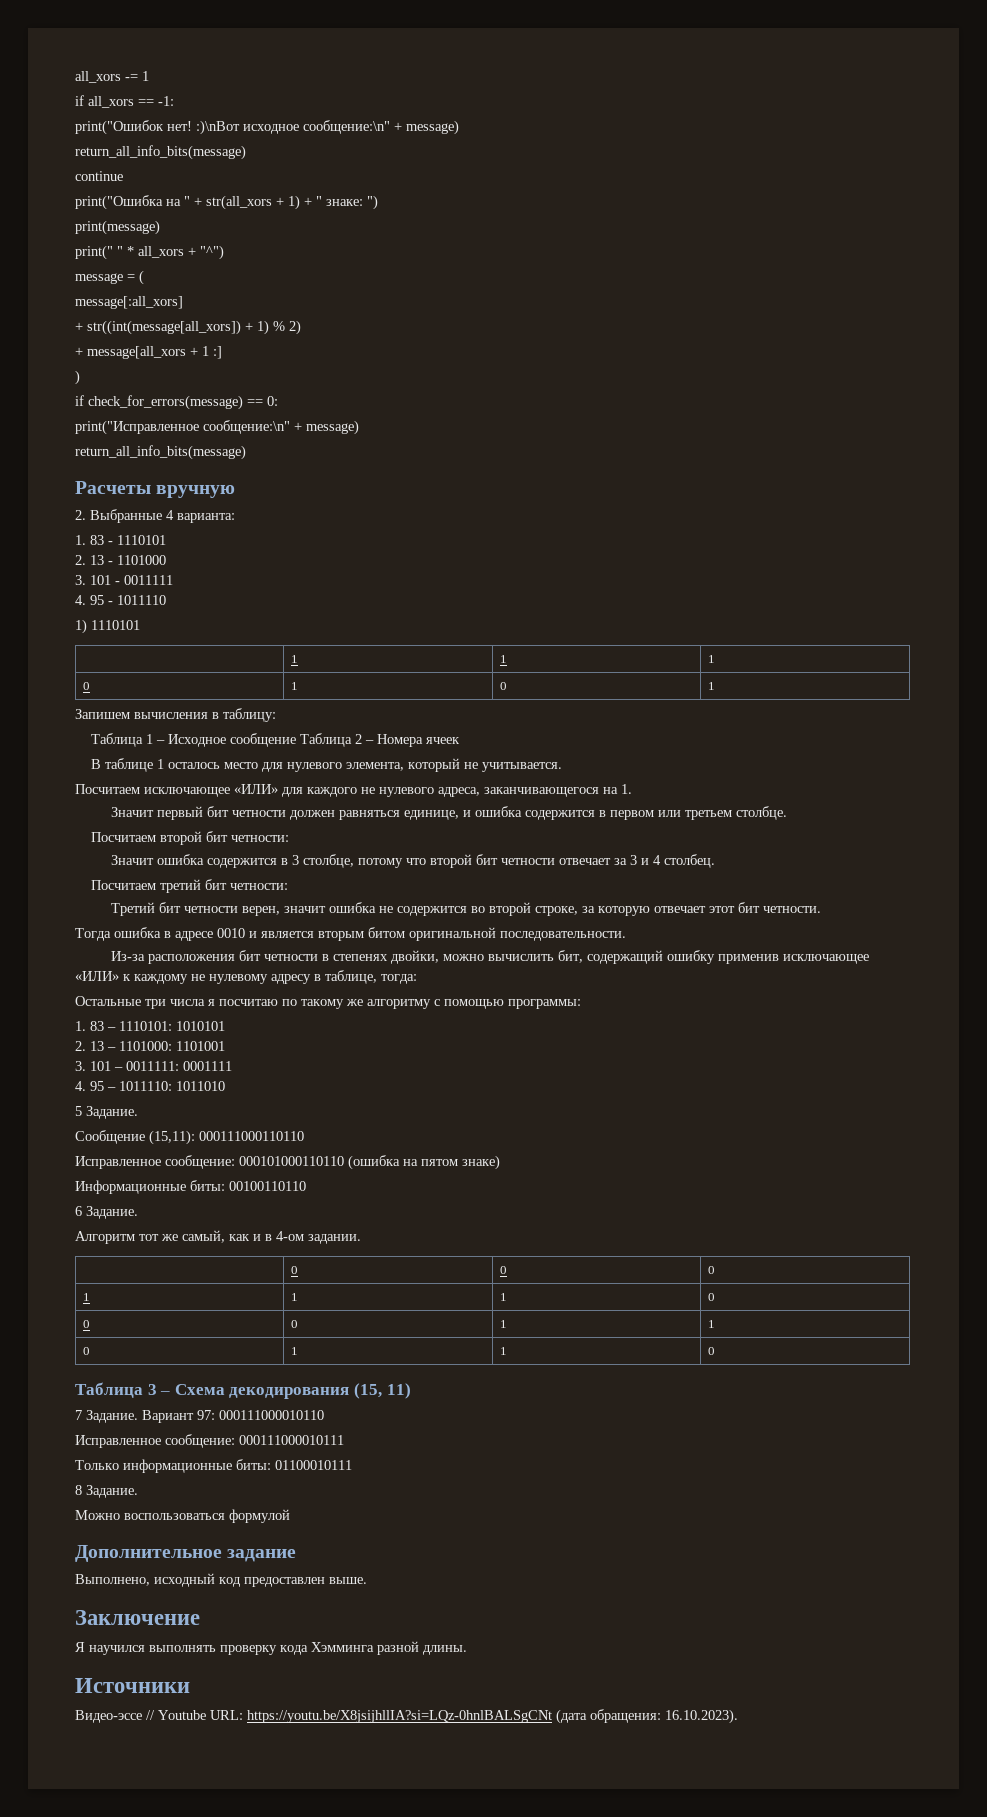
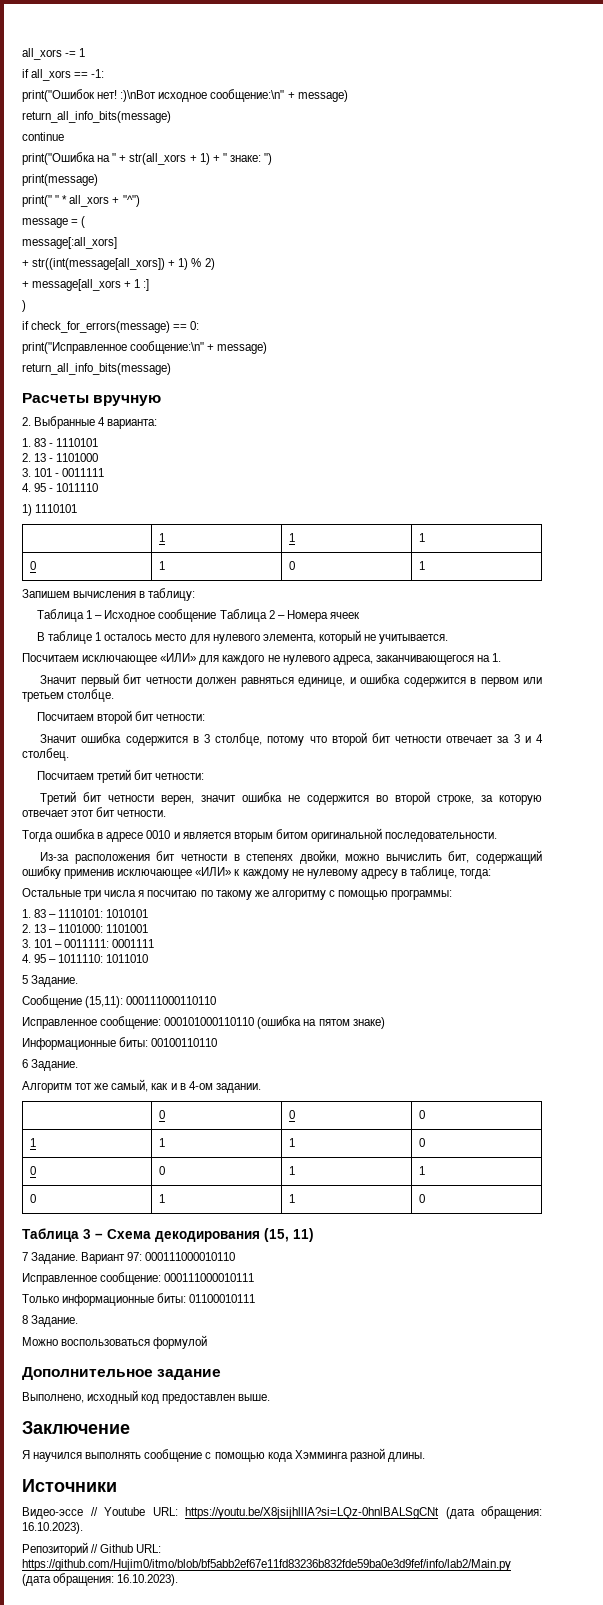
[220,1645,277,1655] проверку -> [144,1449,265,1462] сообщение с помощью
(738, 1716) none -> [22,1542,162,1556] [22,1559,511,1571] [22,1573,179,1586] // Репозиторий // Github URL: https://github.com/Hujim0/itmo/blob/bf5abb2ef67e11fd83236b832fde59ba0e3d9fef/info/lab2/Main.py (дата обращения: 16.10.2023).

